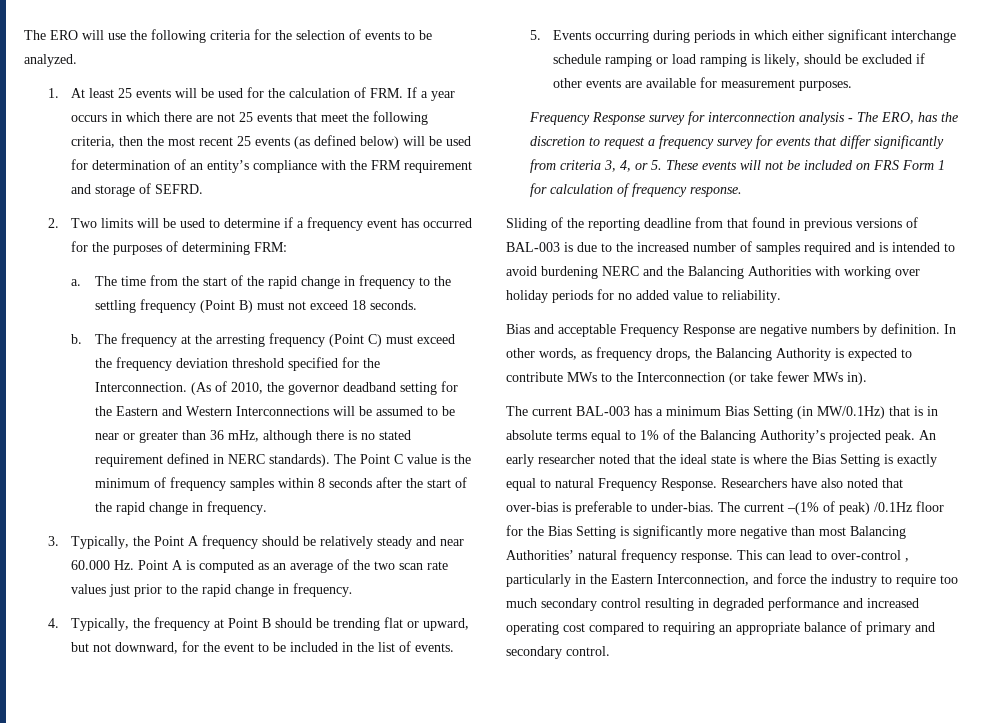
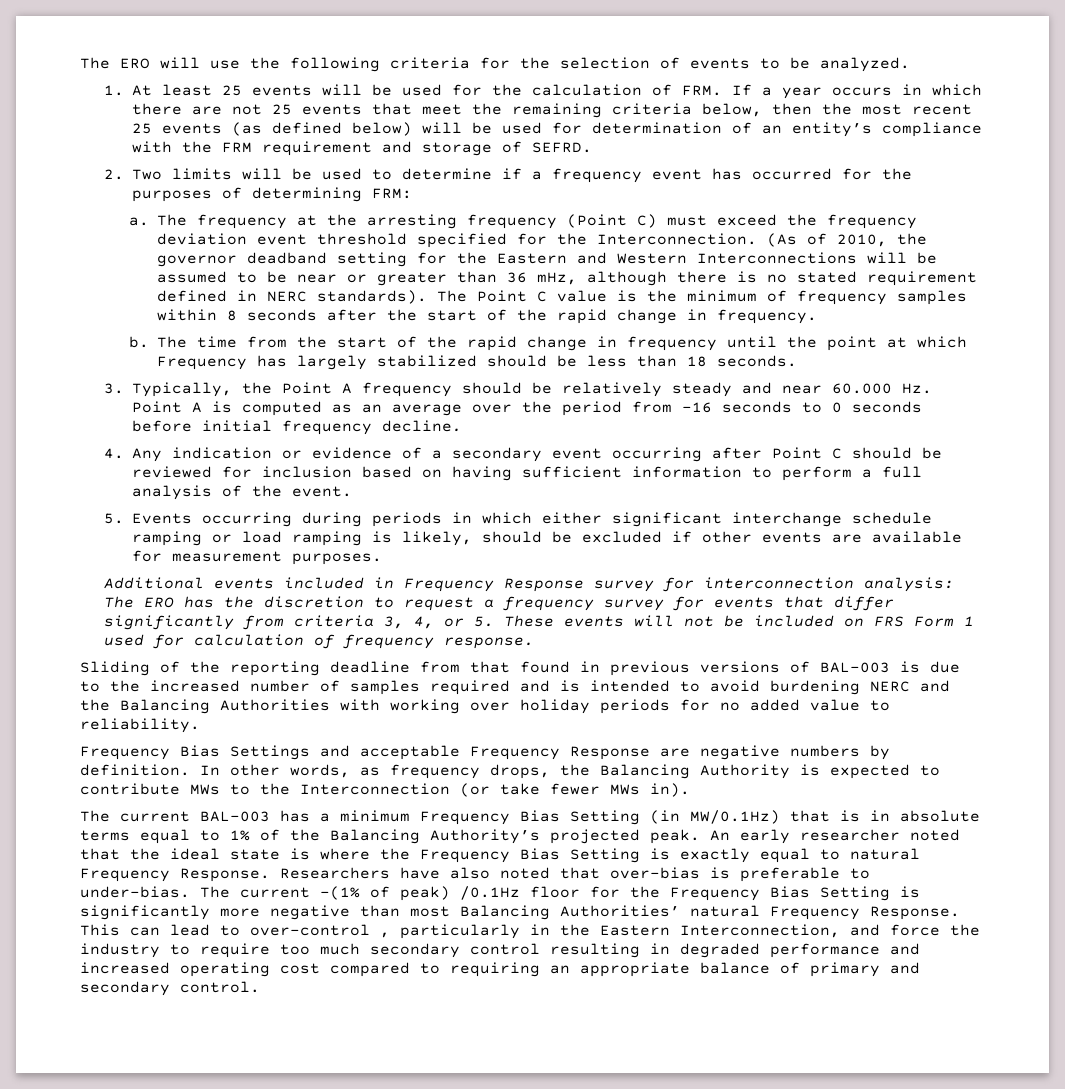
[373,111,429,125] [71,136,116,148] following criteria, -> [512,103,763,118] remaining criteria below,
[121,275,452,289] [95,299,418,313] [71,334,118,344] time from the start of the rapid change in frequency to the settling frequency (Point B) must not exceed 18 seconds. // b. The -> (187, 220) none
(229, 363) none -> [256,234,307,245] event
(268, 508) none -> [128,336,967,351] [156,355,797,370] // b. The time from the start of the rapid change in frequency until the point at which Frequency has largely stabilized should be less than 18 seconds.
[337,559,449,570] [71,583,354,597] [47,617,470,631] [71,641,455,654] of the two scan rate values just prior to the rapid change in frequency. // 4. Typically, the frequency at Point B should be trending flat or upward, but not downward, for the event to be included in the list of events. -> [472,401,923,416] [132,420,463,435] [104,447,943,462] [132,466,923,481] [132,485,353,500] over the period from -16 seconds to 0 seconds before initial frequency decline. // 4. Any indication or evidence of a secondary event occurring after Point C should be reviewed for inclusion based on having sufficient information to perform a full analysis of the event.
(853, 86) none -> [104,577,395,589] Additional events included in
[798,112,914,125] analysis - The ERO, -> [864,577,955,592] [104,596,175,608] analysis: The ERO
(945, 165) none -> [104,634,145,646] used
[506,324,530,334] Bias -> [80,745,310,760] Frequency Bias Settings
(721, 411) none -> [420,811,510,825] Frequency
(808, 459) none -> [420,849,510,863] Frequency
(544, 531) none -> [670,887,760,901] Frequency
[621,549,733,563] frequency response. -> [770,906,960,920] Frequency Response.

